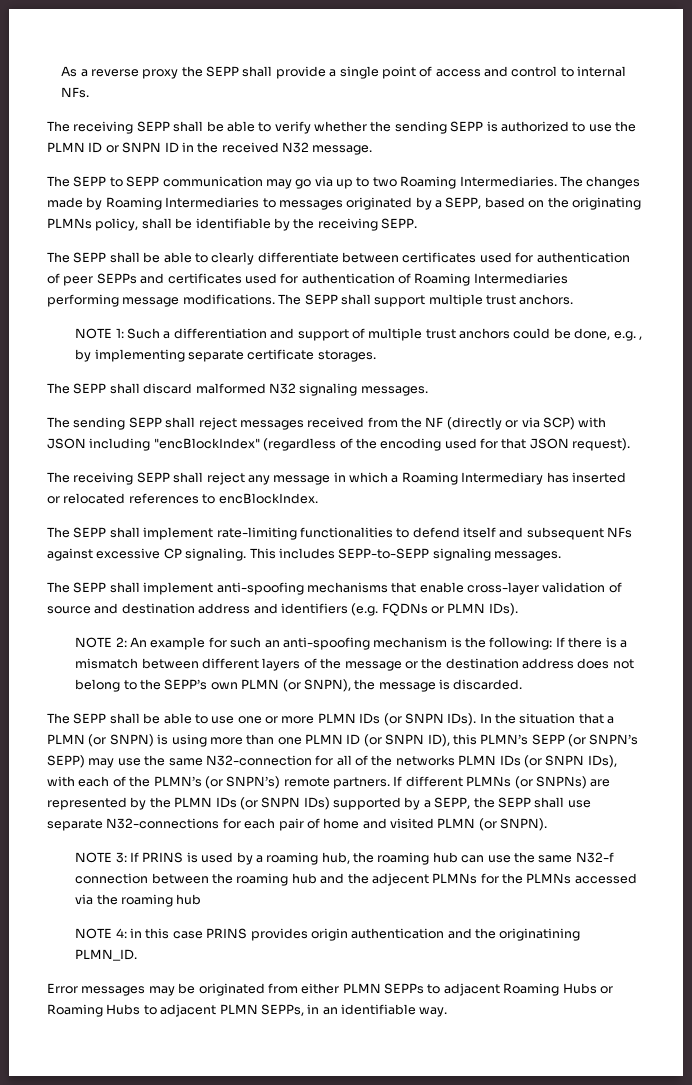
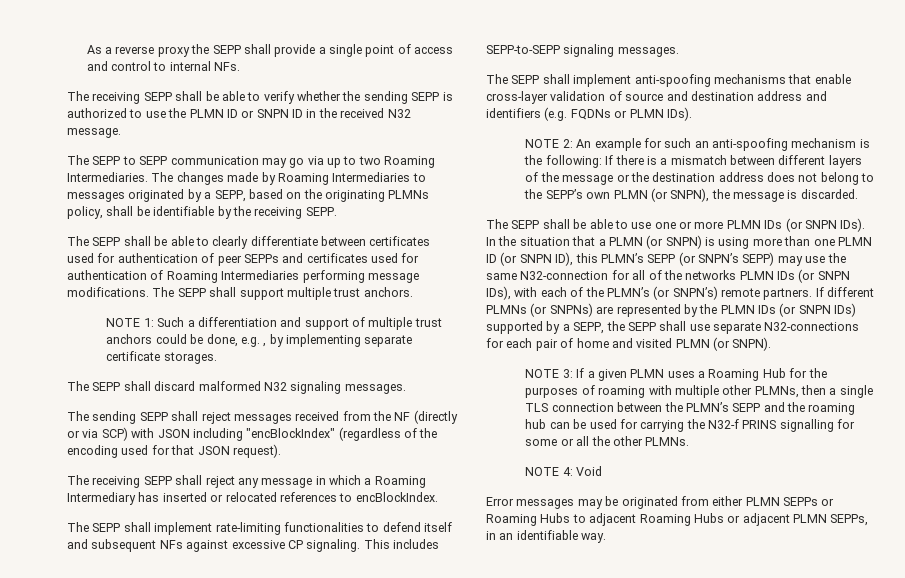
[142,852,614,865] [75,873,637,886] [75,894,202,907] [75,928,581,941] [75,949,138,961] PRINS is used by a roaming hub, the roaming hub can use the same N32-f connection between the roaming hub and the adjecent PLMNs for the PLMNs accessed via the roaming hub // NOTE 4: in this case PRINS provides origin authentication and the originatining PLMN_ID. -> [587,368,827,381] [525,385,873,398] [525,402,856,415] [525,419,856,432] [525,436,690,446] [525,466,603,476] a given PLMN uses a Roaming Hub for the purposes of roaming with multiple other PLMNs, then a single TLS connection between the PLMN’s SEPP and the roaming hub can be used for carrying the N32-f PRINS signalling for some or all the other PLMNs. // NOTE 4: Void
(424, 988) none -> [821,498,835,506] [486,513,571,526] or Roaming Hubs
[47,1004,157,1017] Roaming Hubs to -> (741, 519) none

